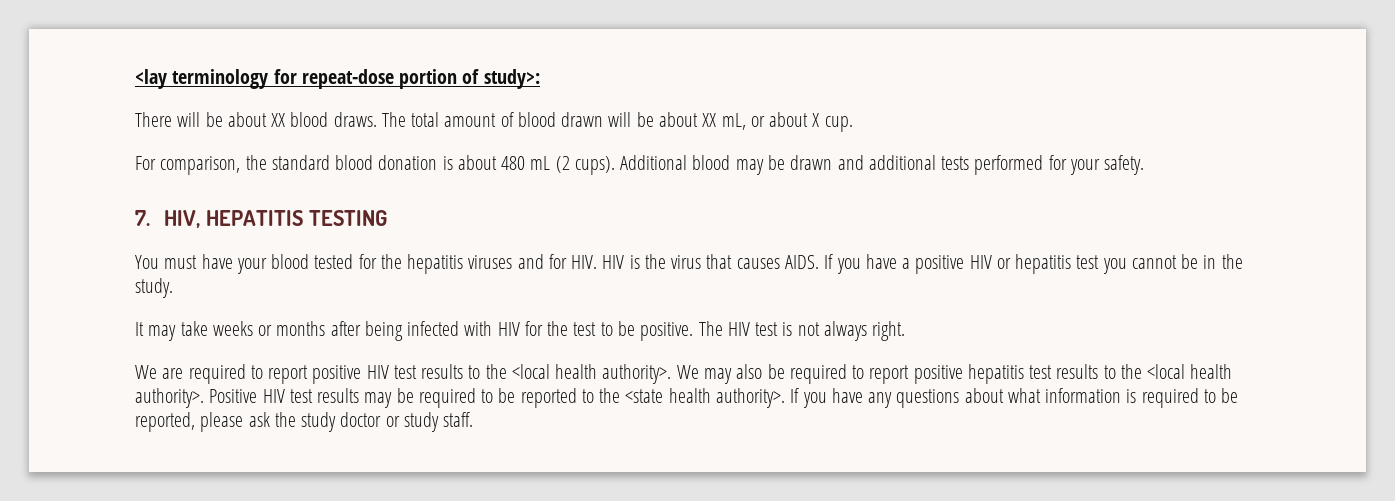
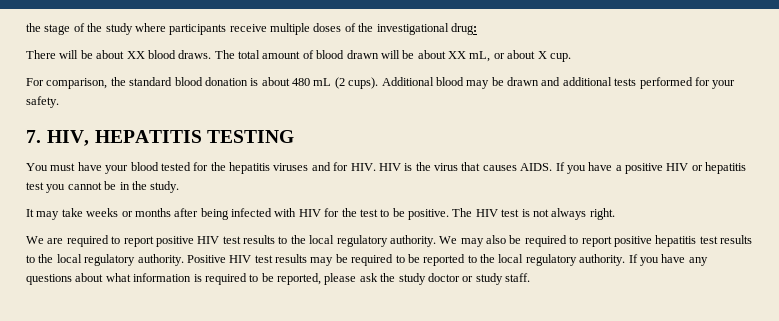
[135,69,540,89] <lay terminology for repeat-dose portion of study>: -> [26,23,477,35] the stage of the study where participants receive multiple doses of the investigational drug:
[511,364,672,384] <local health authority>. -> [309,235,436,247] local regulatory authority.
[1147,364,1233,379] [135,388,204,408] <local health authority>. -> [56,254,184,266] local regulatory authority.
[625,388,785,408] <state health authority>. -> [498,254,626,266] local regulatory authority.

